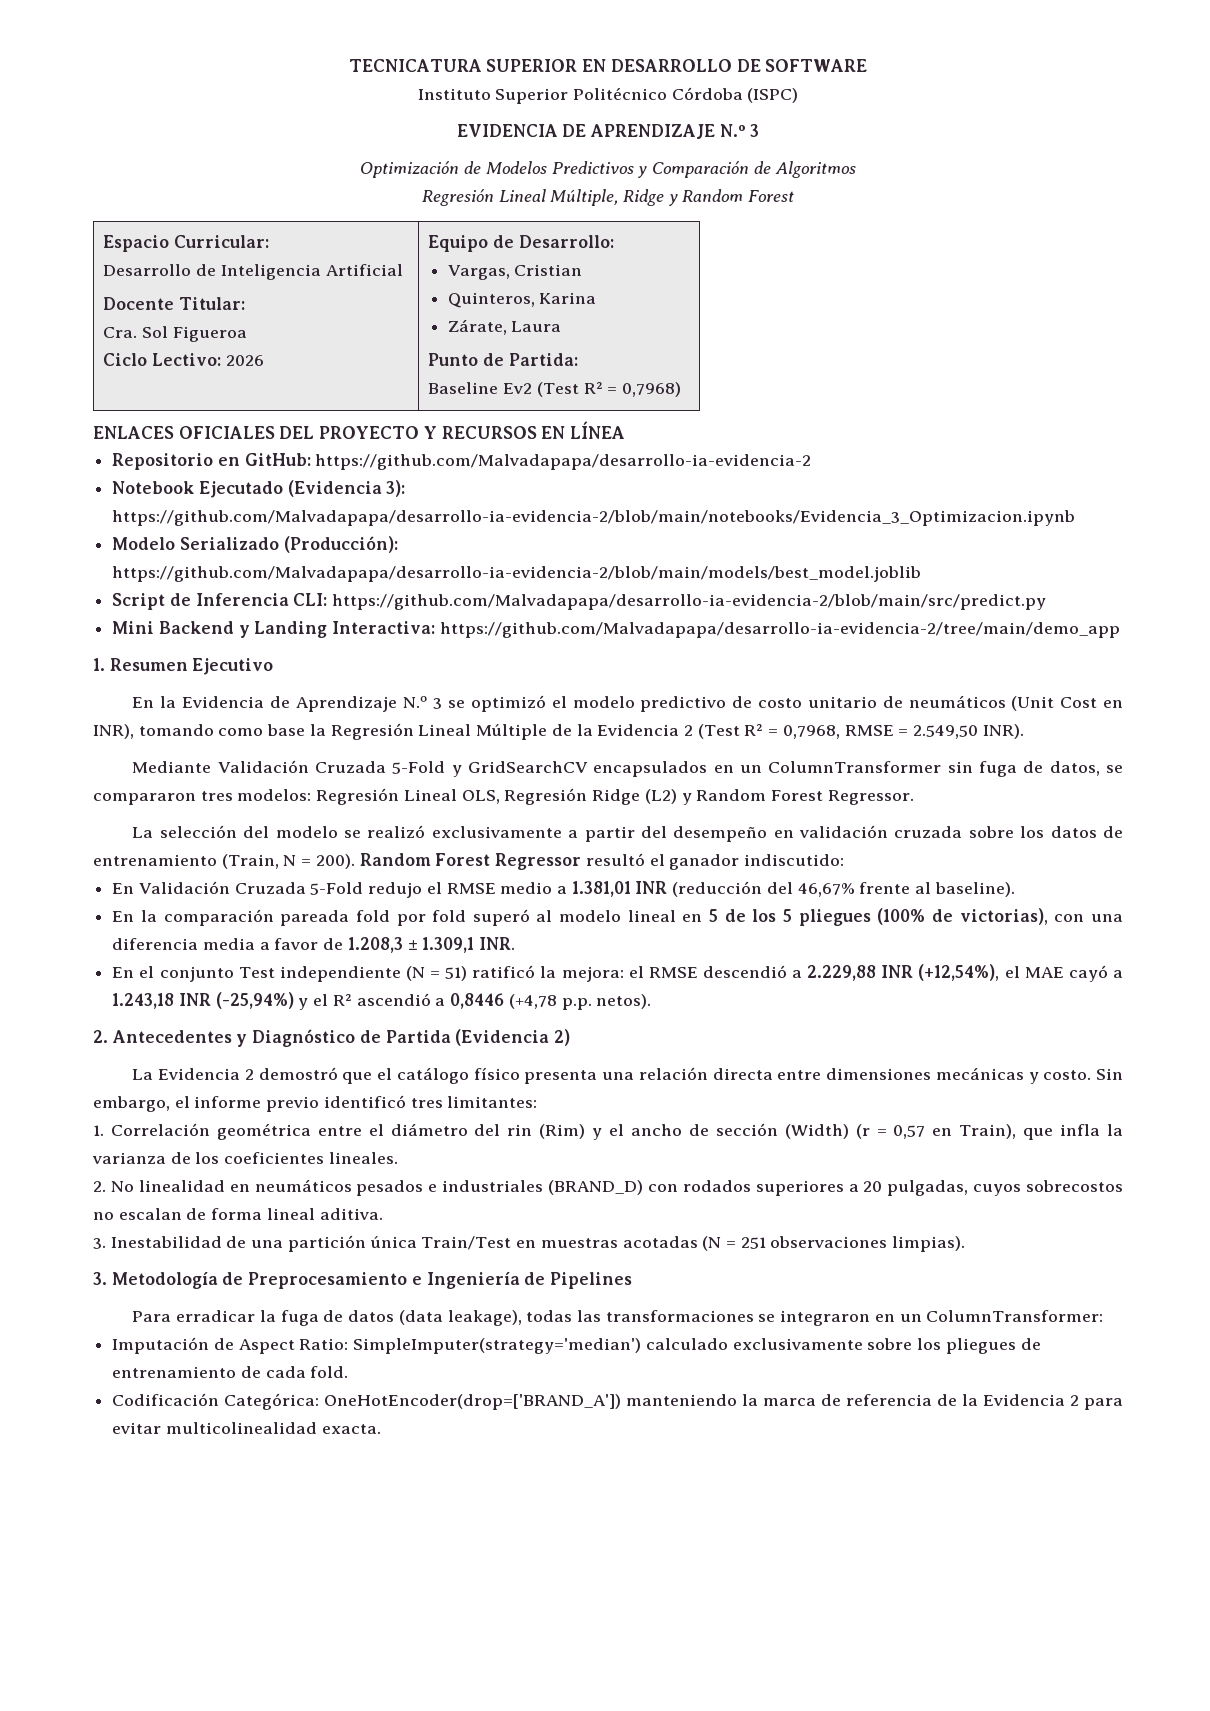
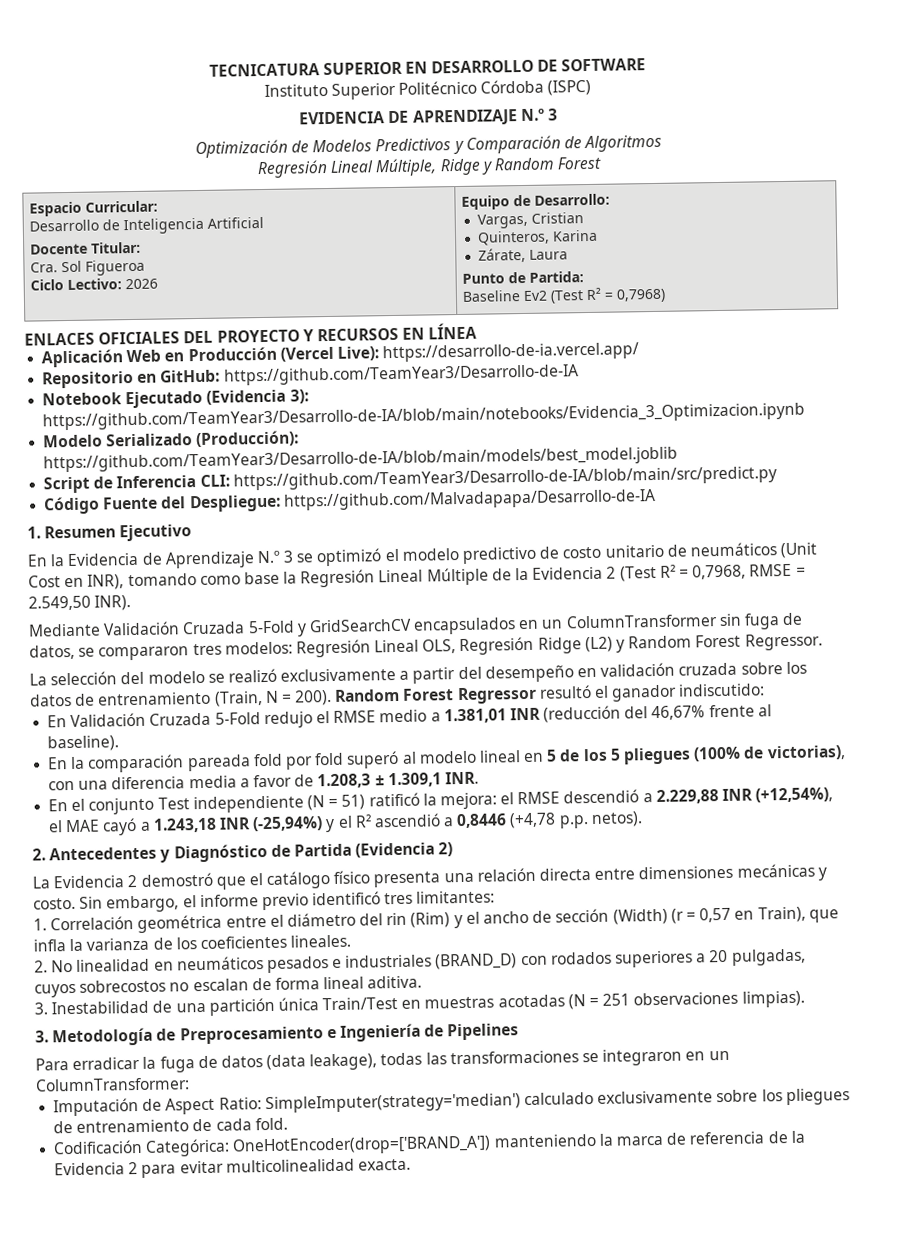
(626, 430) none -> [41,342,640,368] // Aplicación Web en Producción (Vercel Live): https://desarrollo-de-ia.vercel.app/
[315,454,812,470] https://github.com/Malvadapapa/desarrollo-ia-evidencia-2 -> [223,364,579,386] https://github.com/TeamYear3/Desarrollo-de-IA
[112,510,1076,526] https://github.com/Malvadapapa/desarrollo-ia-evidencia-2/blob/main/notebooks/Evidencia_3_Optimizacion.ipynb -> [42,402,806,431] https://github.com/TeamYear3/Desarrollo-de-IA/blob/main/notebooks/Evidencia_3_Optimizacion.ipynb
[112,566,922,582] https://github.com/Malvadapapa/desarrollo-ia-evidencia-2/blob/main/models/best_model.joblib -> [43,446,679,473] https://github.com/TeamYear3/Desarrollo-de-IA/blob/main/models/best_model.joblib
[332,594,1047,610] [112,621,1120,638] https://github.com/Malvadapapa/desarrollo-ia-evidencia-2/blob/main/src/predict.py // Mini Backend y Landing Interactiva: https://github.com/Malvadapapa/desarrollo-ia-evidencia-2/tree/main/demo_app -> [232,466,777,491] [43,488,656,515] https://github.com/TeamYear3/Desarrollo-de-IA/blob/main/src/predict.py // Código Fuente del Despliegue: https://github.com/Malvadapapa/Desarrollo-de-IA

